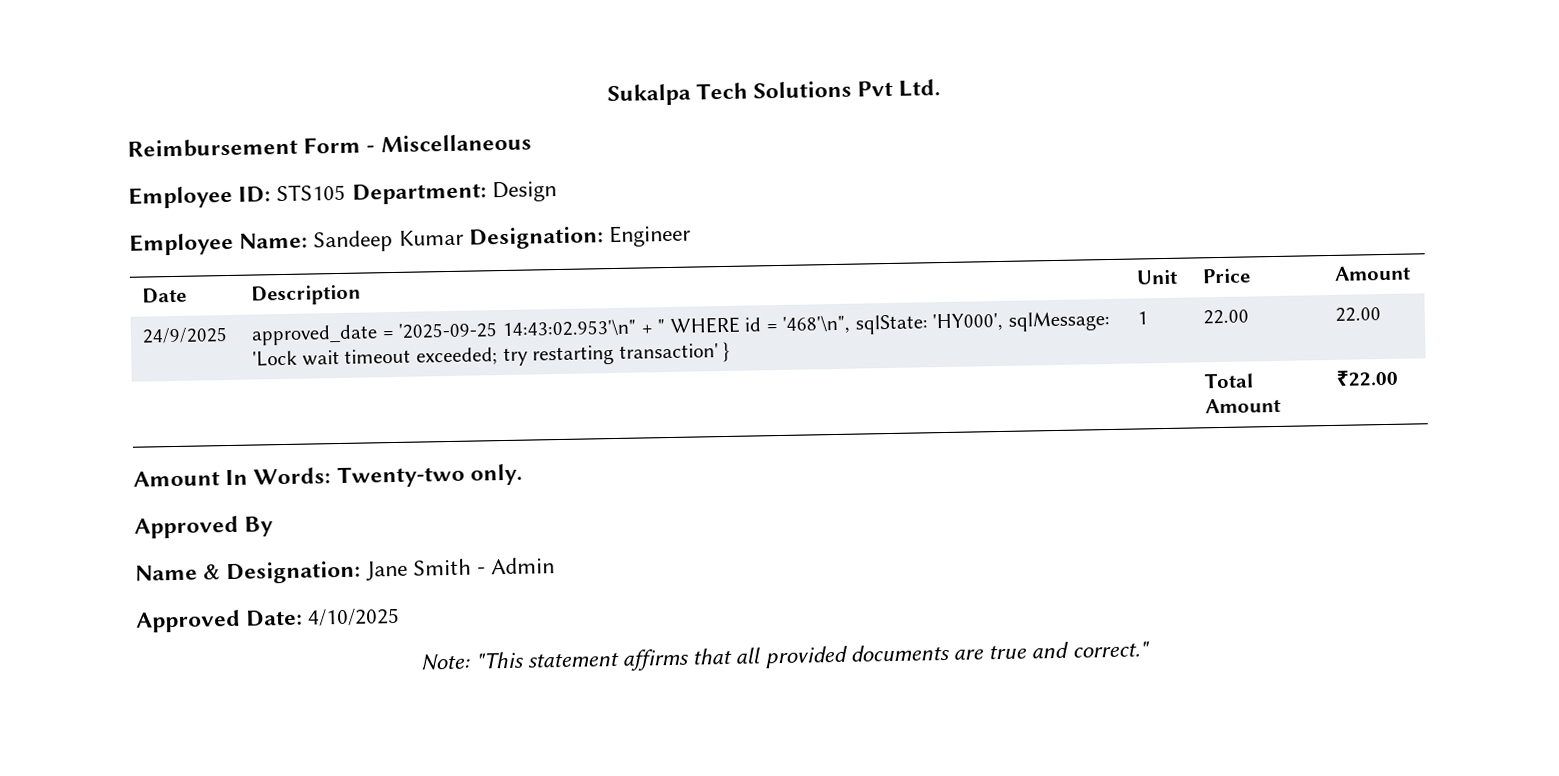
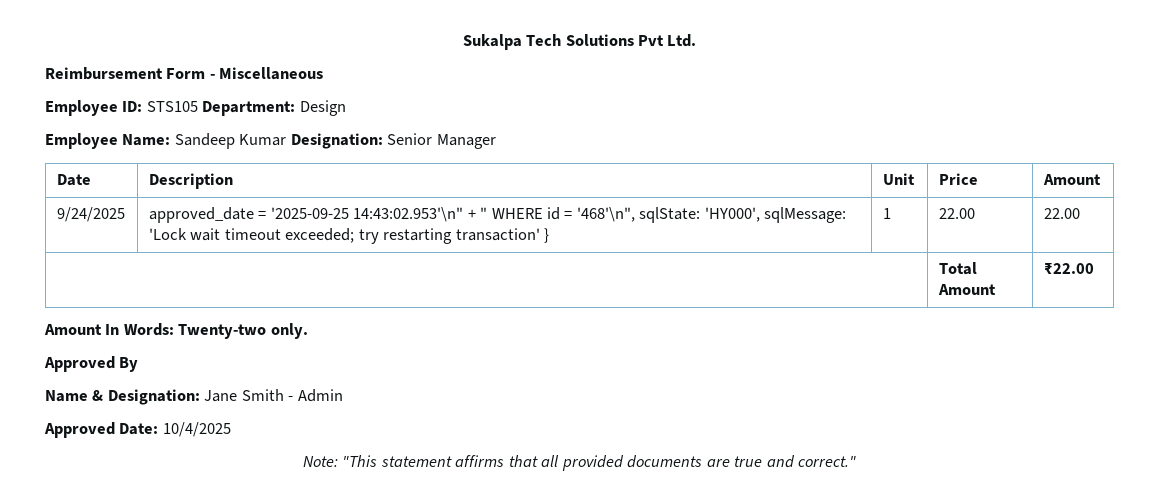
[609,224,692,248] Engineer -> [387,133,496,149] Senior Manager
[142,327,229,344] 24/9/2025 -> [56,207,125,222] 9/24/2025
[307,607,401,627] 4/10/2025 -> [162,422,231,437] 10/4/2025

